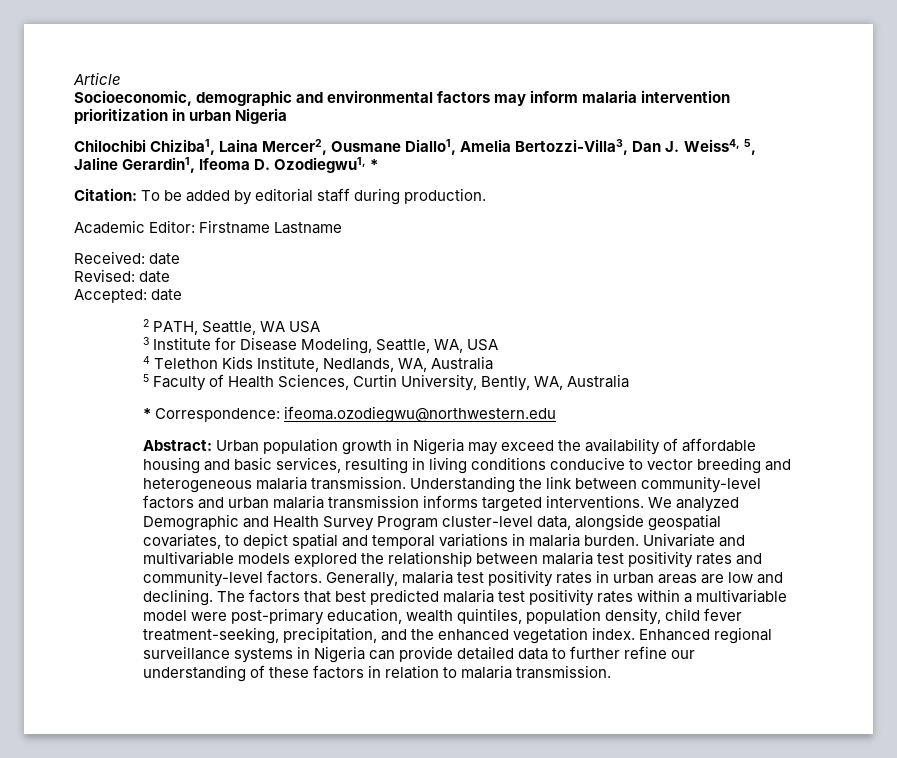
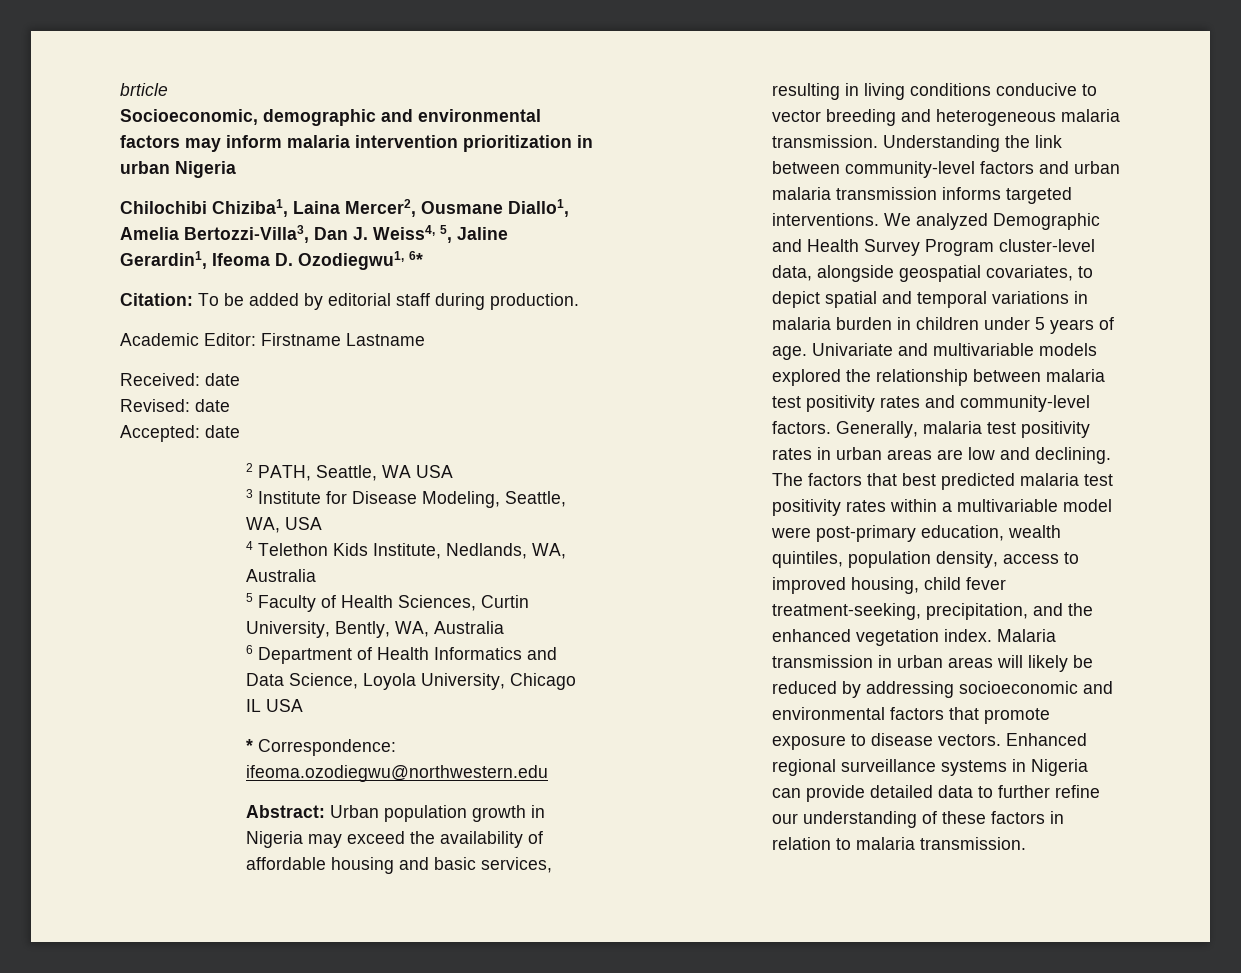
[73,72,121,85] Article -> [120,83,168,96] brticle
[370,159,379,170] * -> [409,251,423,266] 6*
(630, 381) none -> [245,645,557,664] [245,673,576,690] [245,699,303,712] // 6 Department of Health Informatics and Data Science, Loyola University, Chicago IL USA
[584,535,640,546] burden. -> [835,317,1114,334] [771,346,807,360] burden in children under 5 years of age.
(661, 616) none -> [1002,552,1079,564] [771,577,919,594] access to improved housing,
(635, 633) none -> [996,629,1056,642] [771,655,1093,672] [771,681,1113,698] [771,707,1050,724] [771,733,1001,750] Malaria transmission in urban areas will likely be reduced by addressing socioeconomic and environmental factors that promote exposure to disease vectors.

